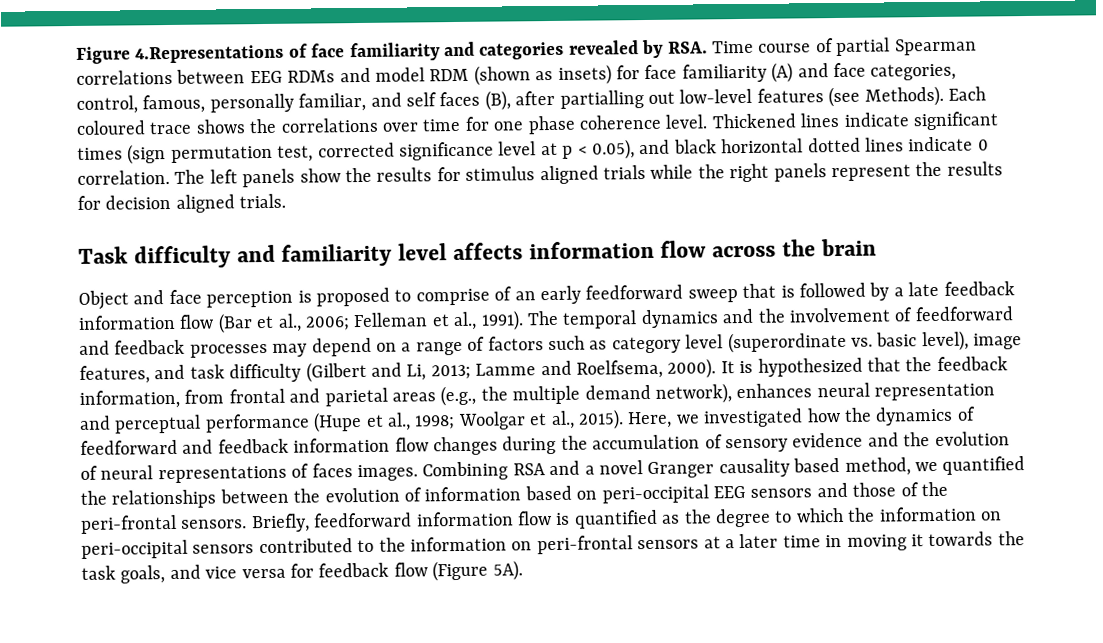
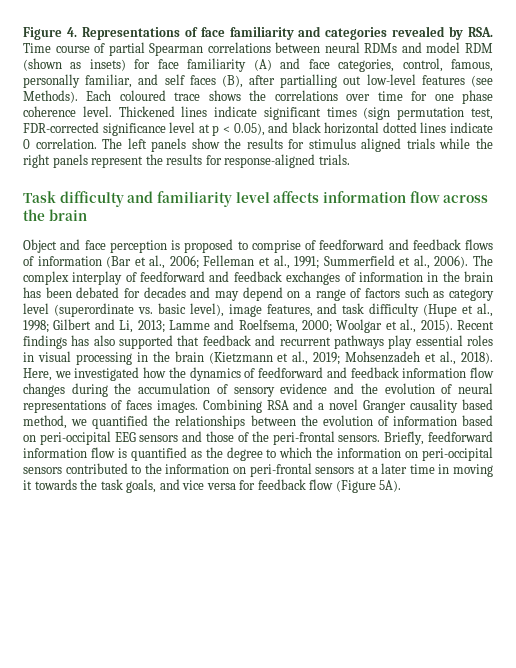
[135,44,285,64] 4.Representations -> [66,27,180,40] 4. Representations
[249,70,283,84] EEG -> [324,42,360,53] neural
[317,142,395,158] corrected -> [23,122,99,133] FDR-corrected
[105,194,235,213] decision aligned -> [224,154,316,168] response-aligned
[514,281,1015,305] [78,314,215,330] an early feedforward sweep that is followed by a late feedback information flow -> [319,239,493,250] [23,256,102,266] feedforward and feedback flows of information
[480,306,1014,331] [79,339,268,358] 1991). The temporal dynamics and the involvement of feedforward and feedback processes -> [294,255,493,269] [23,271,494,285] [23,287,211,298] 1991; Summerfield et al., 2006). The complex interplay of feedforward and feedback exchanges of information in the brain has been debated for decades and
[305,361,367,383] (Gilbert -> [423,303,494,317] [23,319,92,333] (Hupe et al., 1998; Gilbert
[667,356,1008,379] [79,382,996,409] [79,409,624,434] 2000). It is hypothesized that the feedback information, from frontal and parietal areas (e.g., the multiple demand network), enhances neural representation and perceptual performance (Hupe et al., 1998; Woolgar et al., 2015). -> [302,319,494,333] [23,335,494,349] [23,351,493,365] 2000; Woolgar et al., 2015). Recent findings has also supported that feedback and recurrent pathways play essential roles in visual processing in the brain (Kietzmann et al., 2019; Mohsenzadeh et al., 2018).

